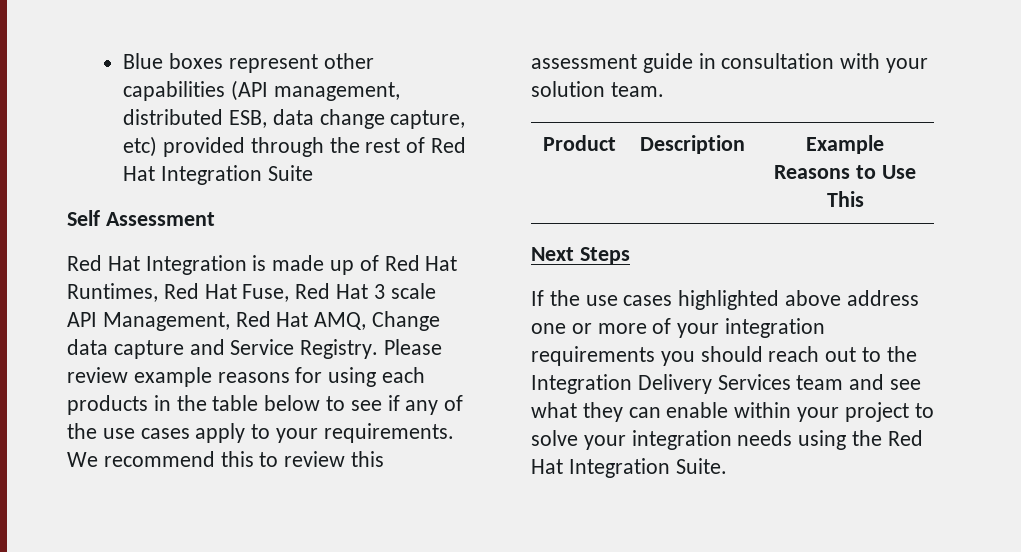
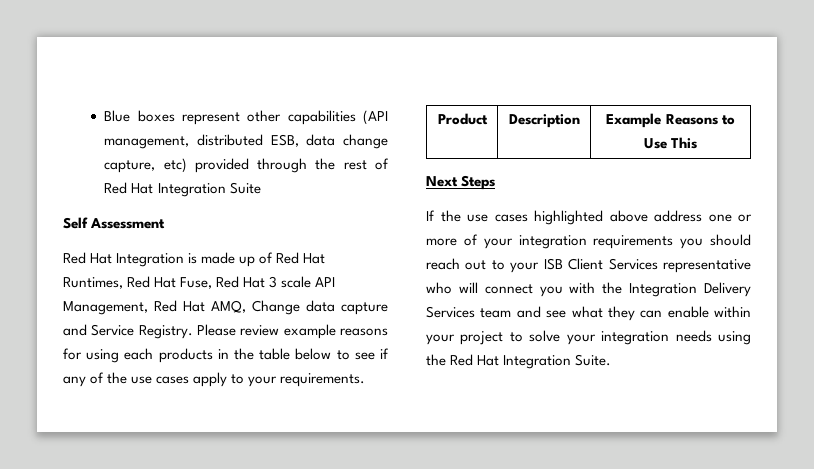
[67,451,385,467] [531,53,929,73] [531,81,664,97] We recommend this to review this assessment guide in consultation with your solution team. -> (366, 380) none
(882, 354) none -> [510,258,751,273] [426,282,596,297] your ISB Client Services representative who will connect you with

